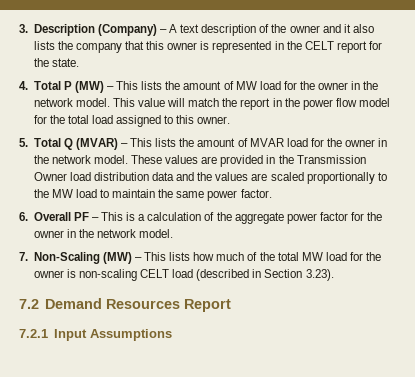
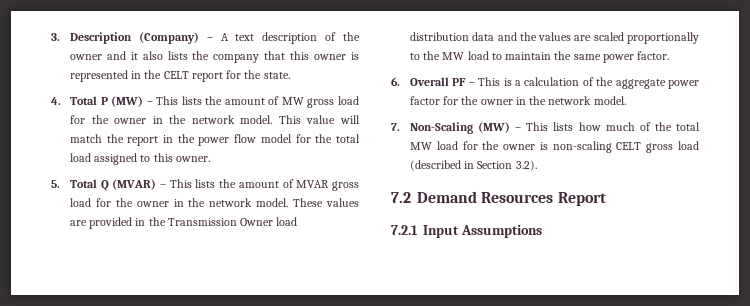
(257, 85) none -> [307,98,335,108] gross
(284, 142) none -> [331,181,359,191] gross
(170, 273) none -> [646,143,674,153] gross
[305,269,334,281] 3.23). -> [515,160,537,171] 3.2).

